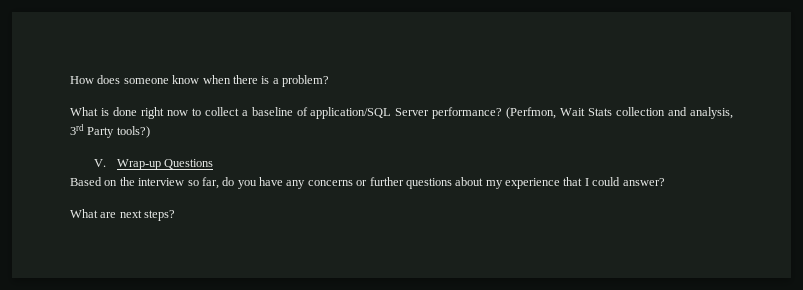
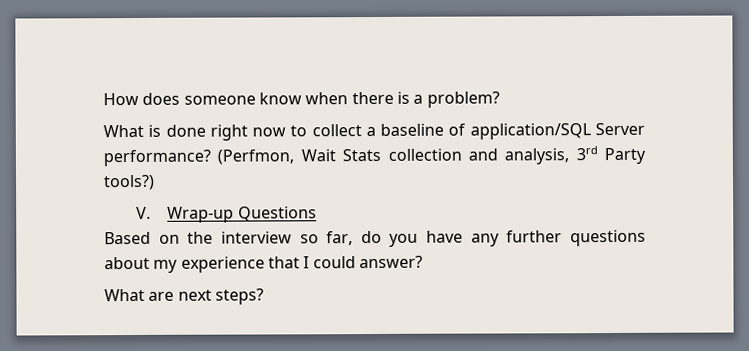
[307,180,368,186] concerns or -> (500, 240) none

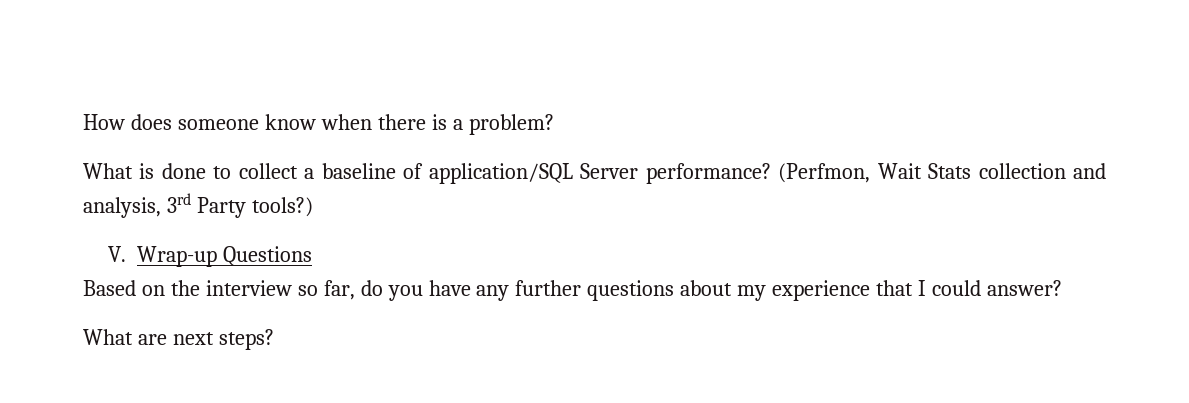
[209,124,287,141] right now -> (206, 171) none

